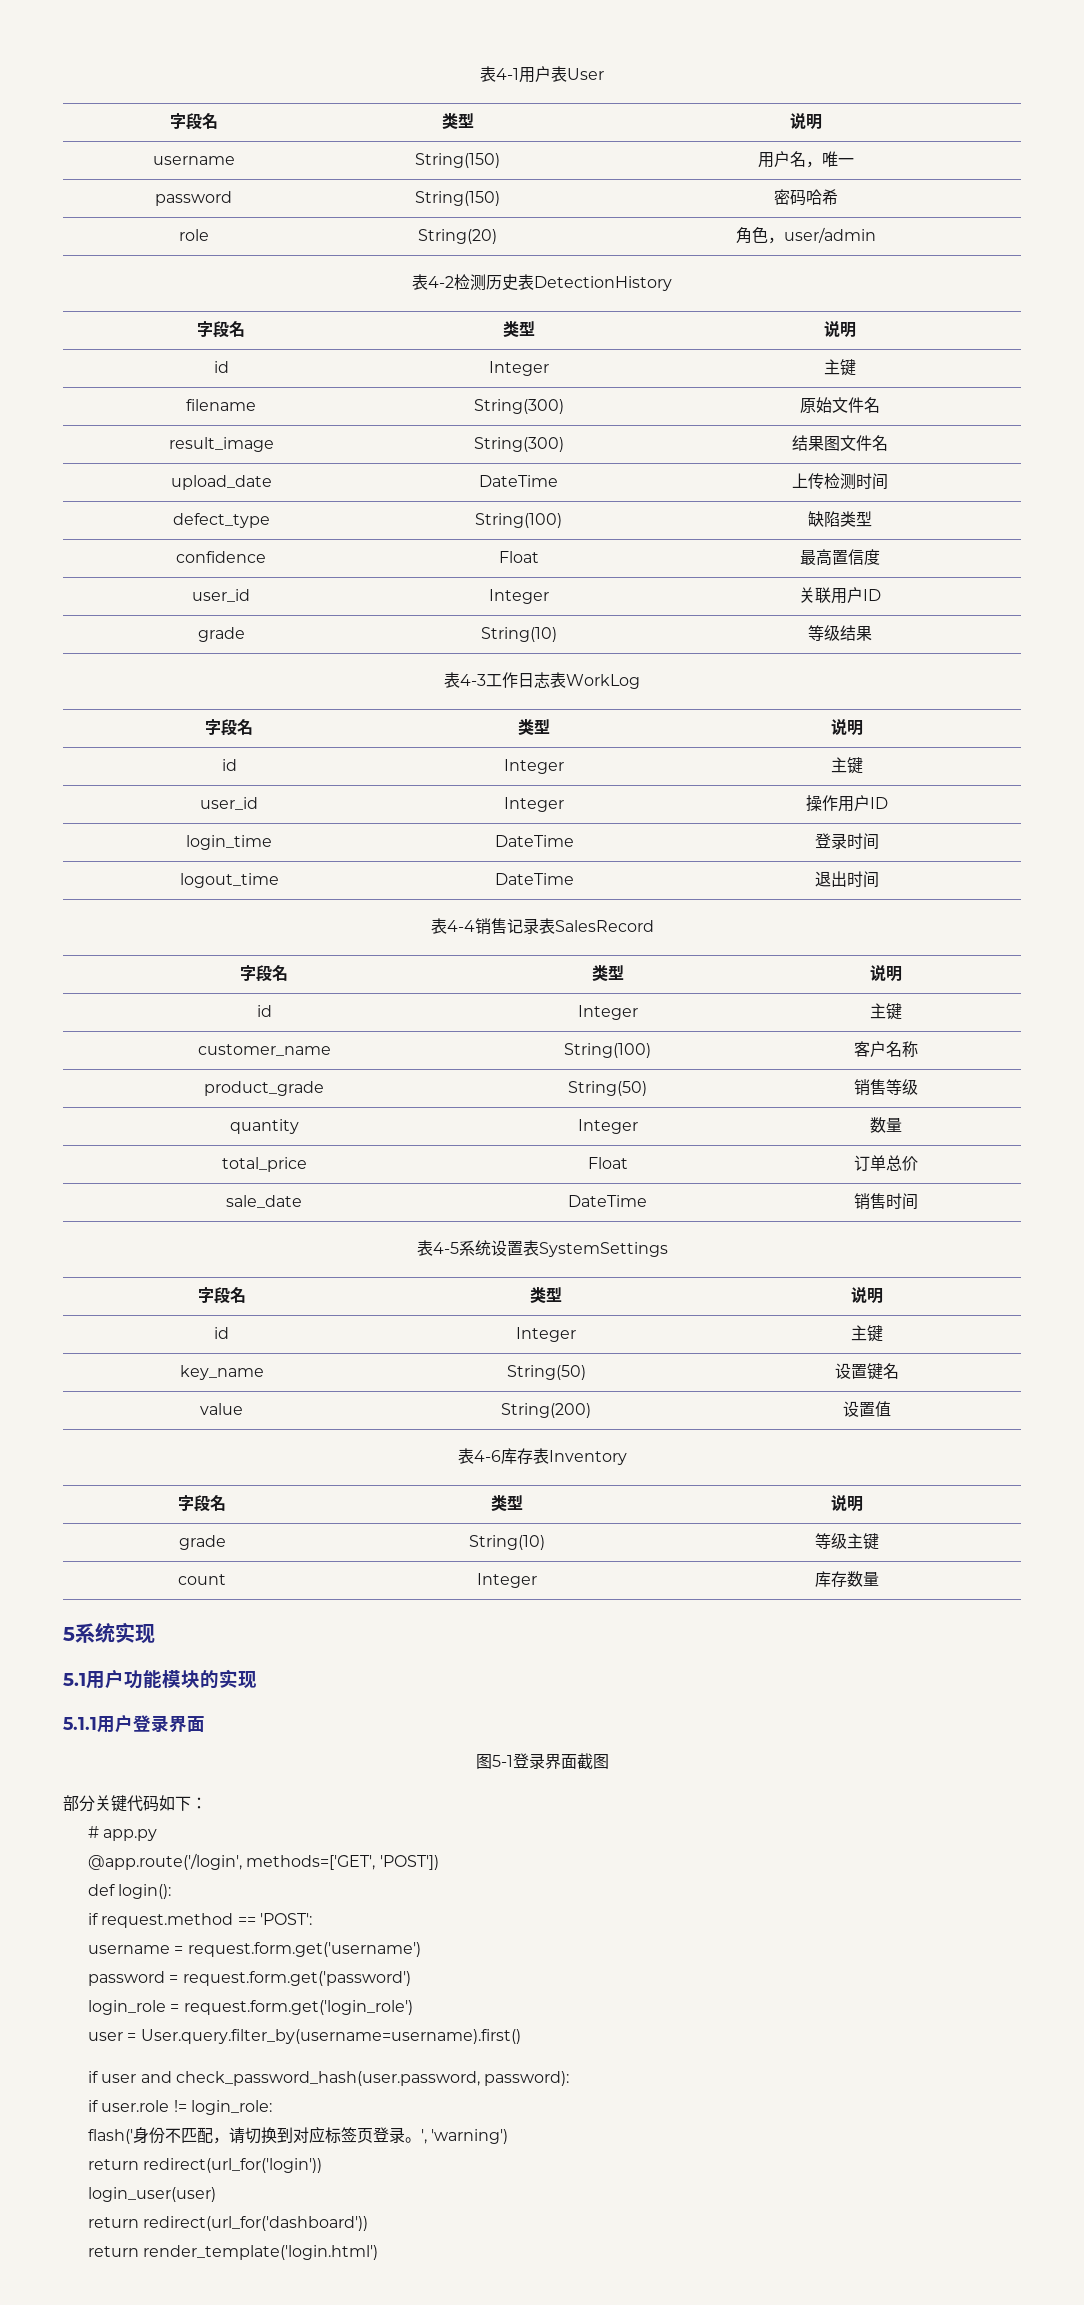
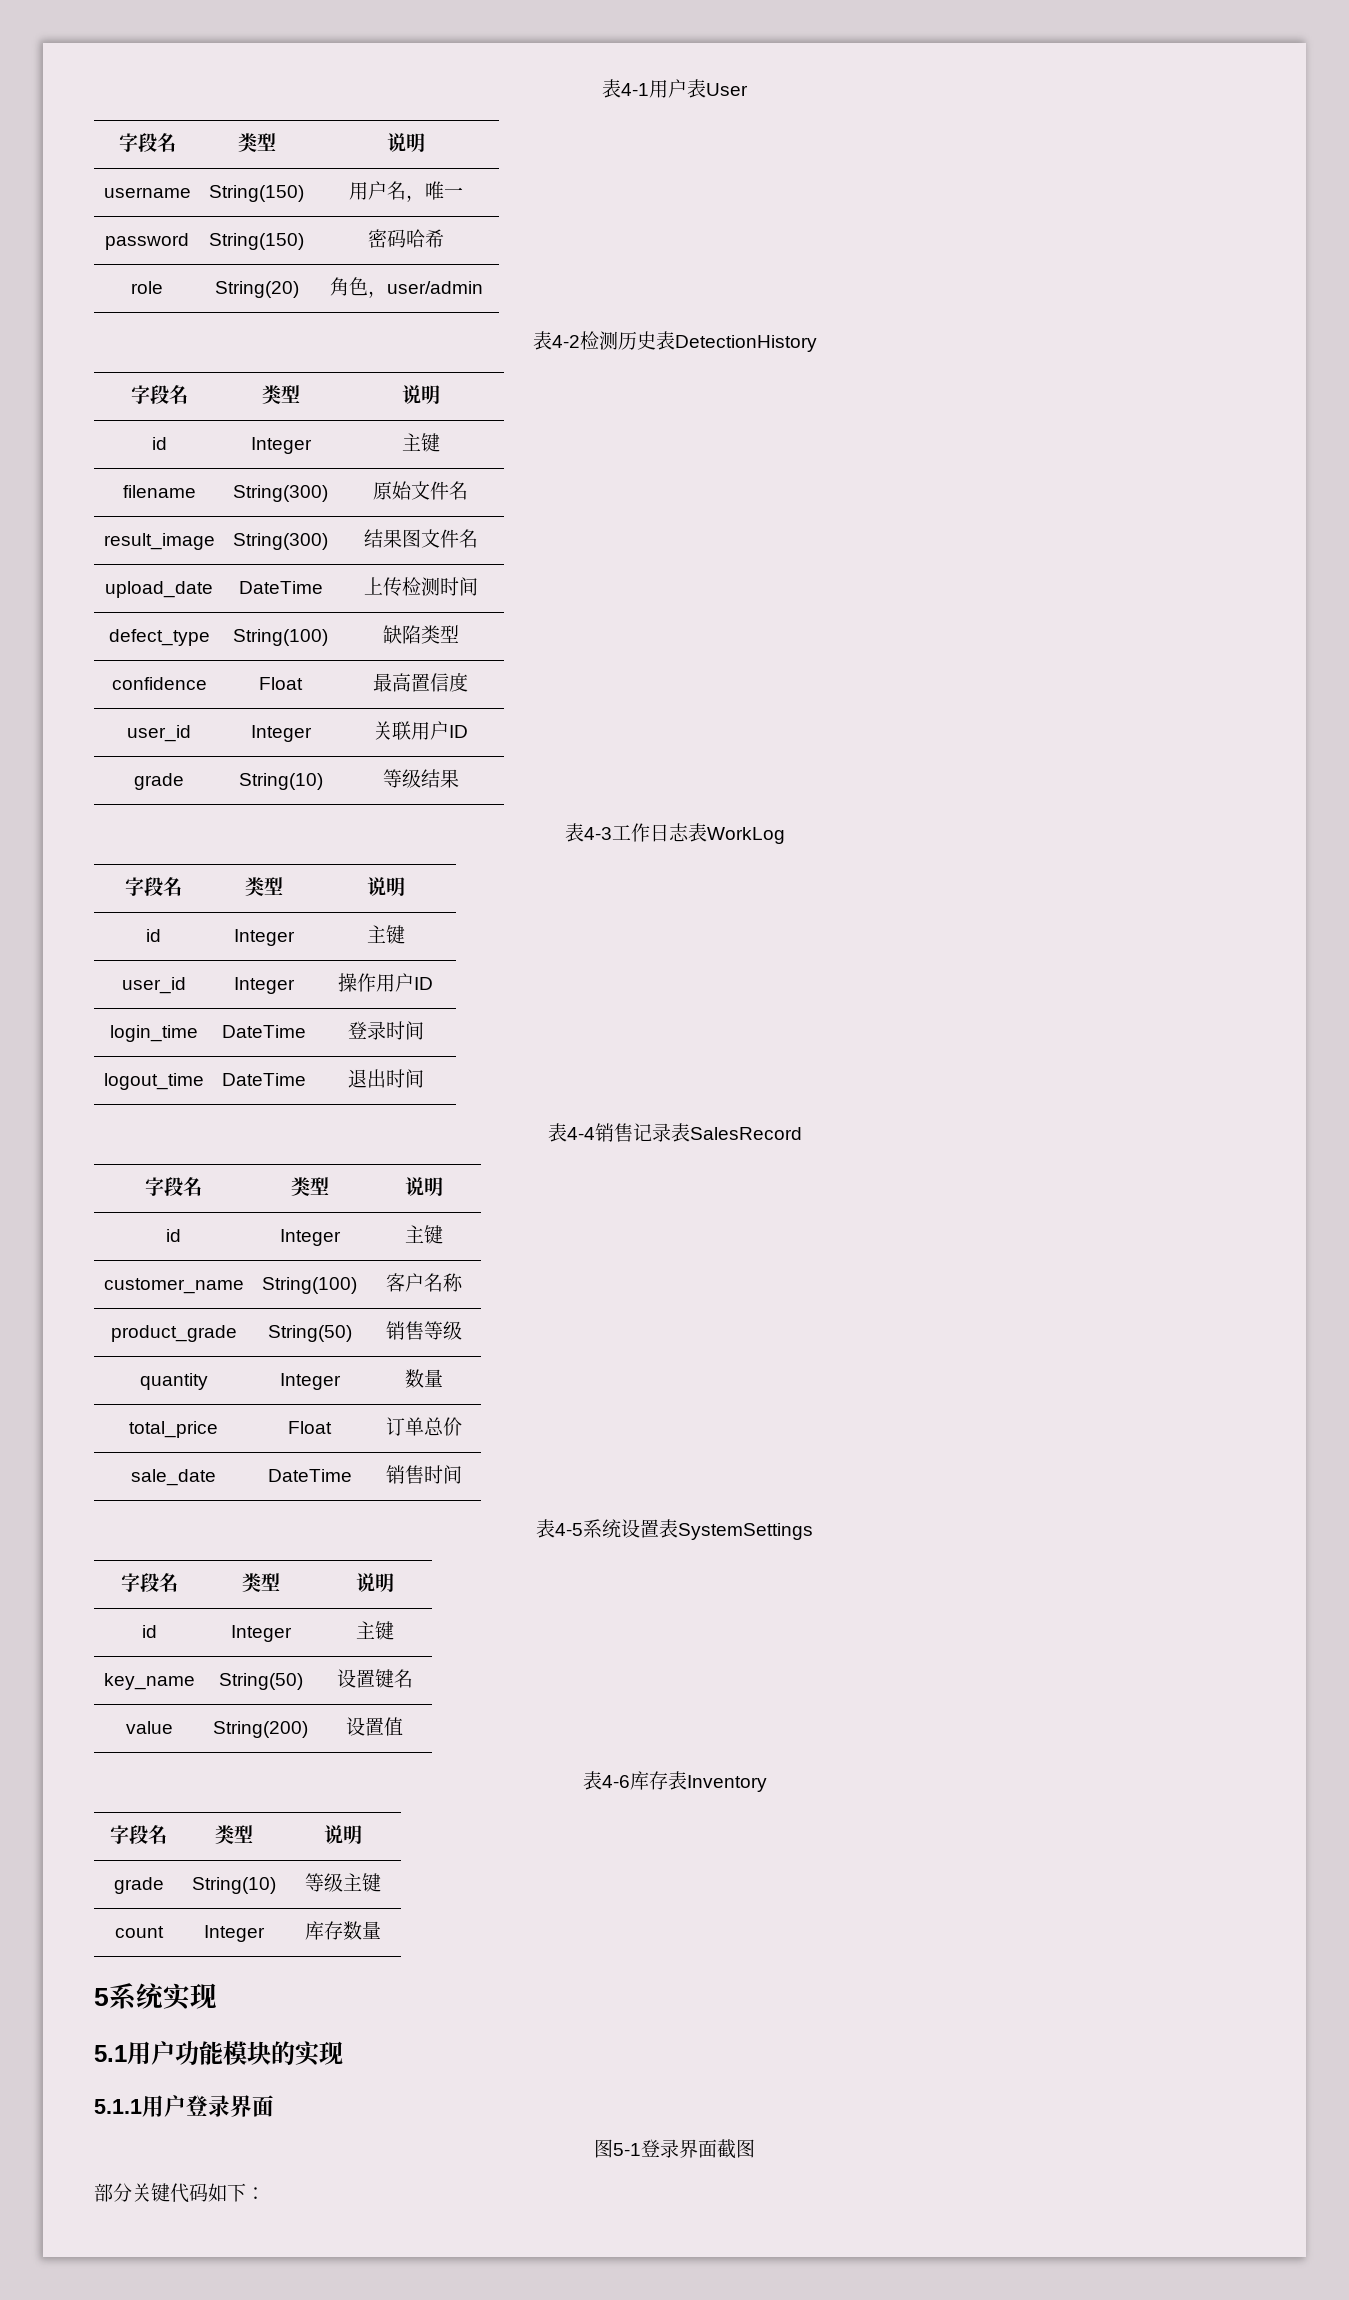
[88,1826,158,1841] [88,1853,439,1870] [88,1884,172,1899] [88,1913,313,1928] [88,1942,421,1957] [88,1971,411,1986] [88,2000,413,2015] [88,2029,521,2044] [88,2071,570,2086] [88,2100,273,2115] [88,2126,509,2144] [88,2158,323,2173] [88,2187,217,2202] [88,2216,369,2231] [88,2245,379,2260] // # app.py // @app.route('/login', methods=['GET', 'POST']) // def login(): // if request.method == 'POST': // username = request.form.get('username') // password = request.form.get('password') // login_role = request.form.get('login_role') // user = User.query.filter_by(username=username).first() // if user and check_password_hash(user.password, password): // if user.role != login_role: // flash('身份不匹配，请切换到对应标签页登录。', 'warning') // return redirect(url_for('login')) // login_user(user) // return redirect(url_for('dashboard')) // return render_template('login.html') -> (265, 2193) none

